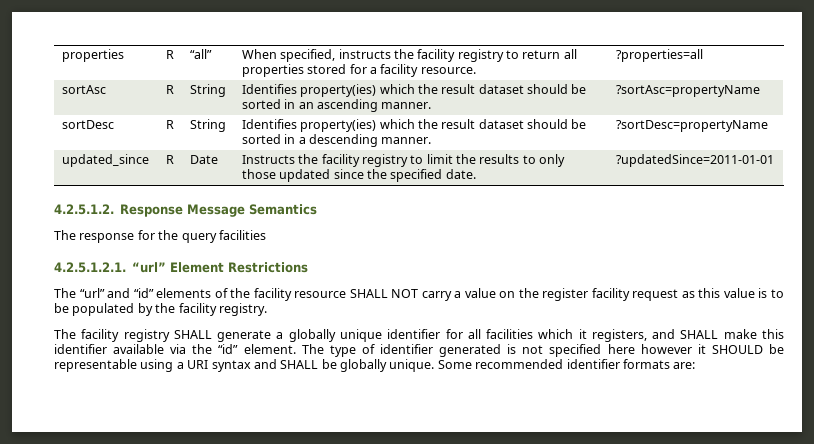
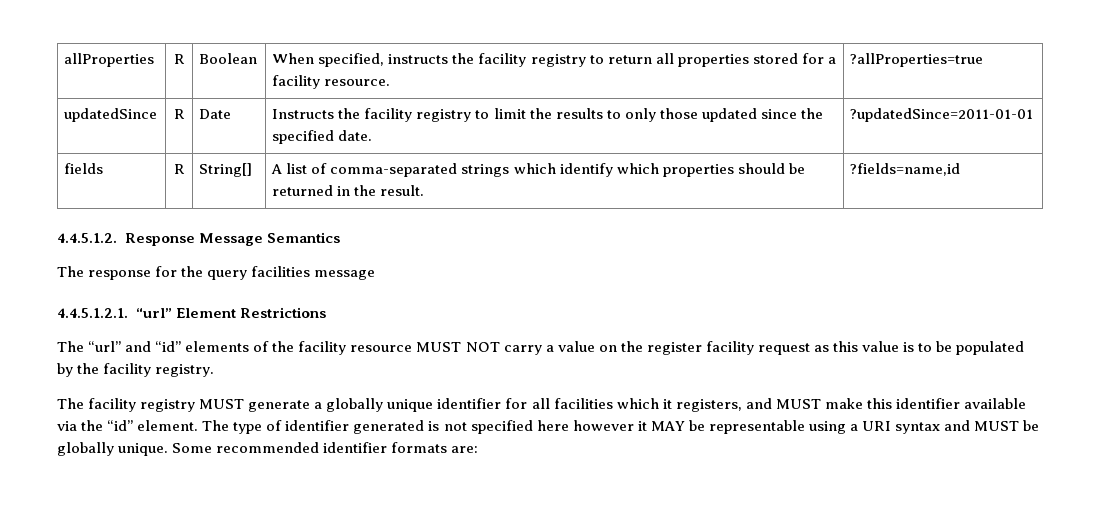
[61,49,124,62] [166,50,174,59] [189,49,212,59] properties | R | “all” -> [64,53,155,67] [173,54,185,64] [199,53,258,64] allProperties | R | Boolean
[615,49,703,62] [61,85,106,94] [166,85,174,94] [189,84,226,97] [241,84,587,97] [241,99,432,112] [615,85,760,97] [61,120,114,129] [166,120,174,129] [189,119,226,132] [241,119,587,132] [241,134,432,147] [615,120,768,132] [61,154,149,167] ?properties=all // sortAsc | R | String | Identifies property(ies) which the result dataset should be sorted in an ascending manner. | ?sortAsc=propertyName // sortDesc | R | String | Identifies property(ies) which the result dataset should be sorted in a descending manner. | ?sortDesc=propertyName // updated_since -> [850,53,984,67] [64,108,158,122] ?allProperties=true // updatedSince
[54,204,114,215] // 4.2.5.1.2. -> [64,163,104,174] [173,164,185,174] [199,163,253,177] [271,163,805,177] [272,185,425,196] [850,163,961,176] [57,233,117,243] // fields | R | String[] | A list of comma-separated strings which identify which properties should be returned in the result. | ?fields=name,id // 4.4.5.1.2.
[54,262,126,273] // 4.2.5.1.2.1. -> [314,270,376,280] [57,308,128,318] message // 4.4.5.1.2.1.
[349,289,388,298] SHALL -> [416,342,462,352] MUST
[173,330,212,339] SHALL -> [199,399,245,409] MUST
[680,330,719,339] SHALL -> [775,399,821,409] MUST
[711,345,763,354] SHOULD -> [650,421,685,431] MAY
[280,360,319,369] SHALL -> [974,421,1020,431] MUST

